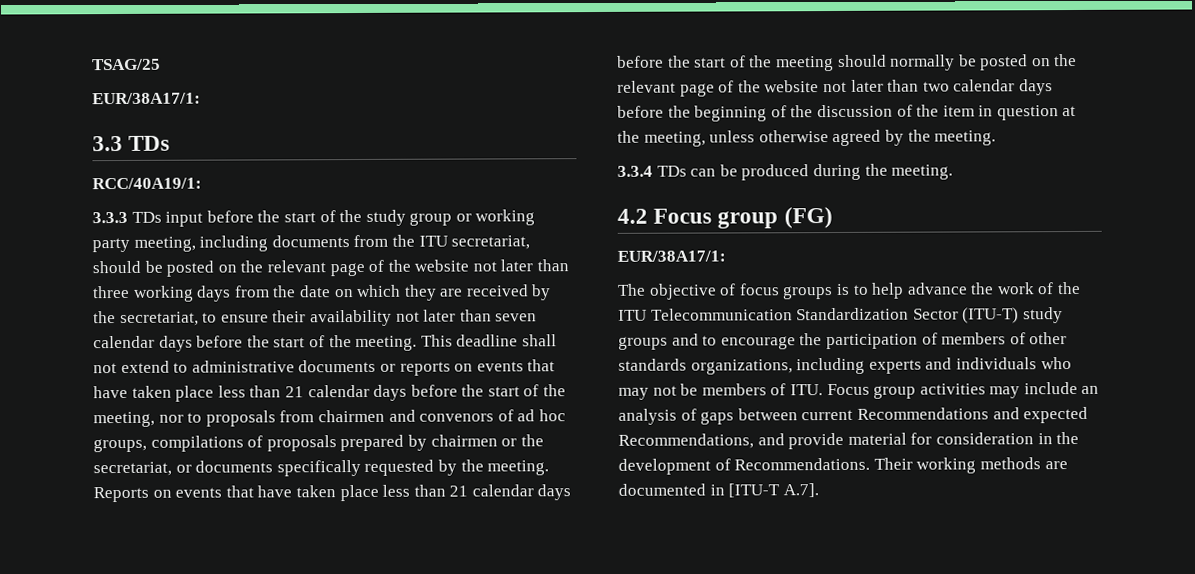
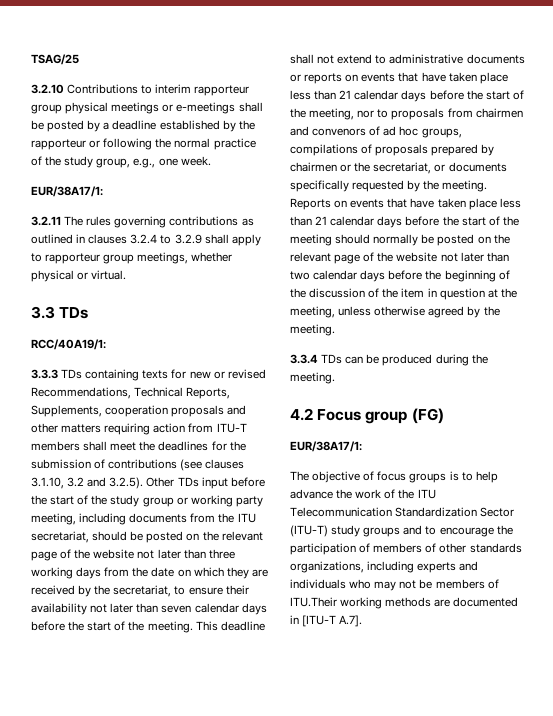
[92,92,201,105] EUR/38A17/1: -> [31,84,250,96] [31,102,263,114] [31,120,255,132] [31,138,256,150] [31,156,211,168] [31,186,103,197] [31,216,254,228] [31,234,261,246] [31,252,233,264] [31,270,127,282] 3.2.10 Contributions to interim rapporteur group physical meetings or e-meetings shall be posted by a deadline established by the rapporteur or following the normal practice of the study group, e.g., one week. // EUR/38A17/1: // 3.2.11 The rules governing contributions as outlined in clauses 3.2.4 to 3.2.9 shall apply to rapporteur group meetings, whether physical or virtual.
(162, 217) none -> [85,369,266,381] [31,387,231,399] [31,405,247,417] [31,423,247,435] [31,441,246,451] [31,459,245,471] [31,477,199,489] containing texts for new or revised Recommendations, Technical Reports, Supplements, cooperation proposals and other matters requiring action from ITU-T members shall meet the deadlines for the submission of contributions (see clauses 3.1.10, 3.2 and 3.2.5). Other TDs
[789,381,1100,399] [618,406,1089,425] [618,431,1080,450] [618,457,913,475] ITU. Focus group activities may include an analysis of gaps between current Recommendations and expected Recommendations, and provide material for consideration in the development of Recommendations. Their -> [290,597,337,607] ITU.Their

